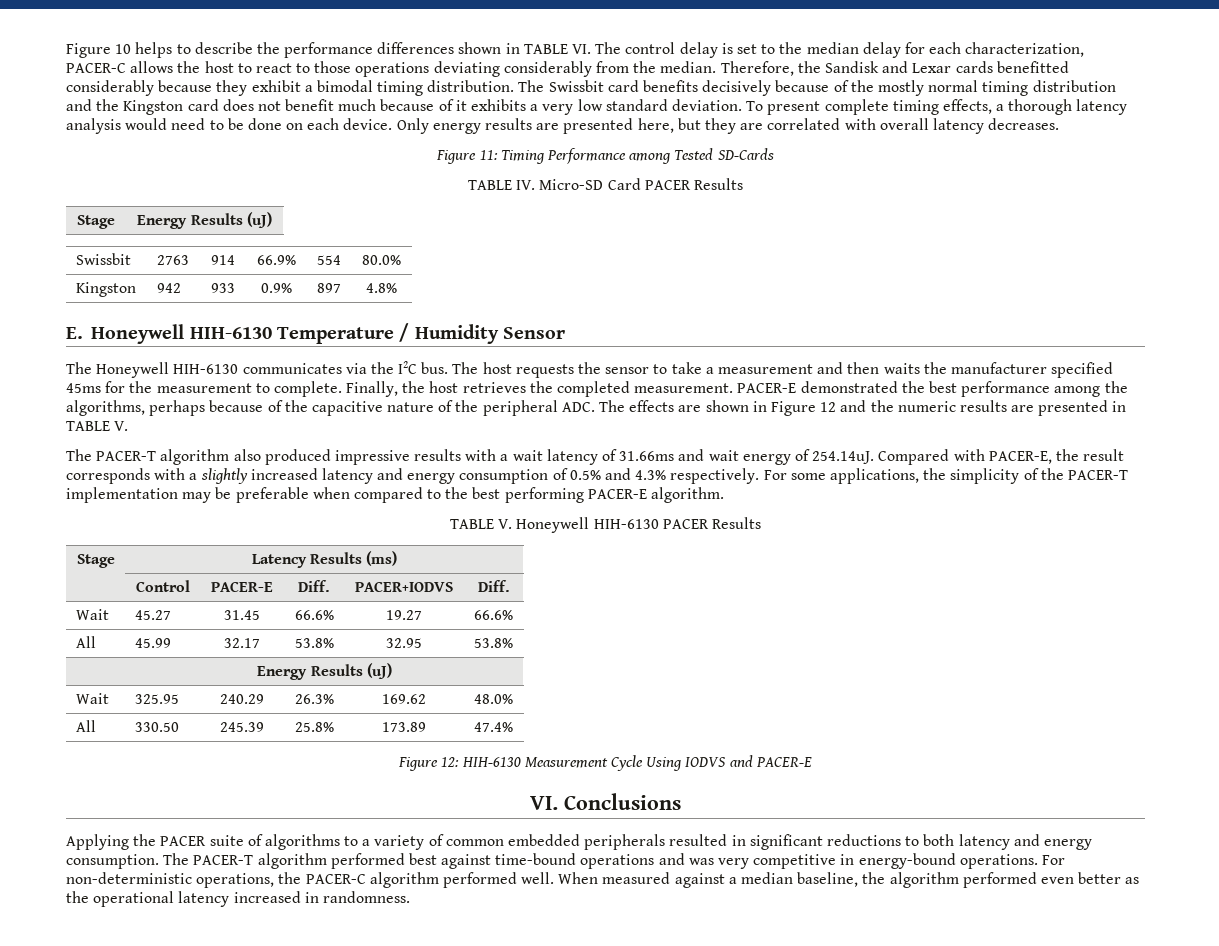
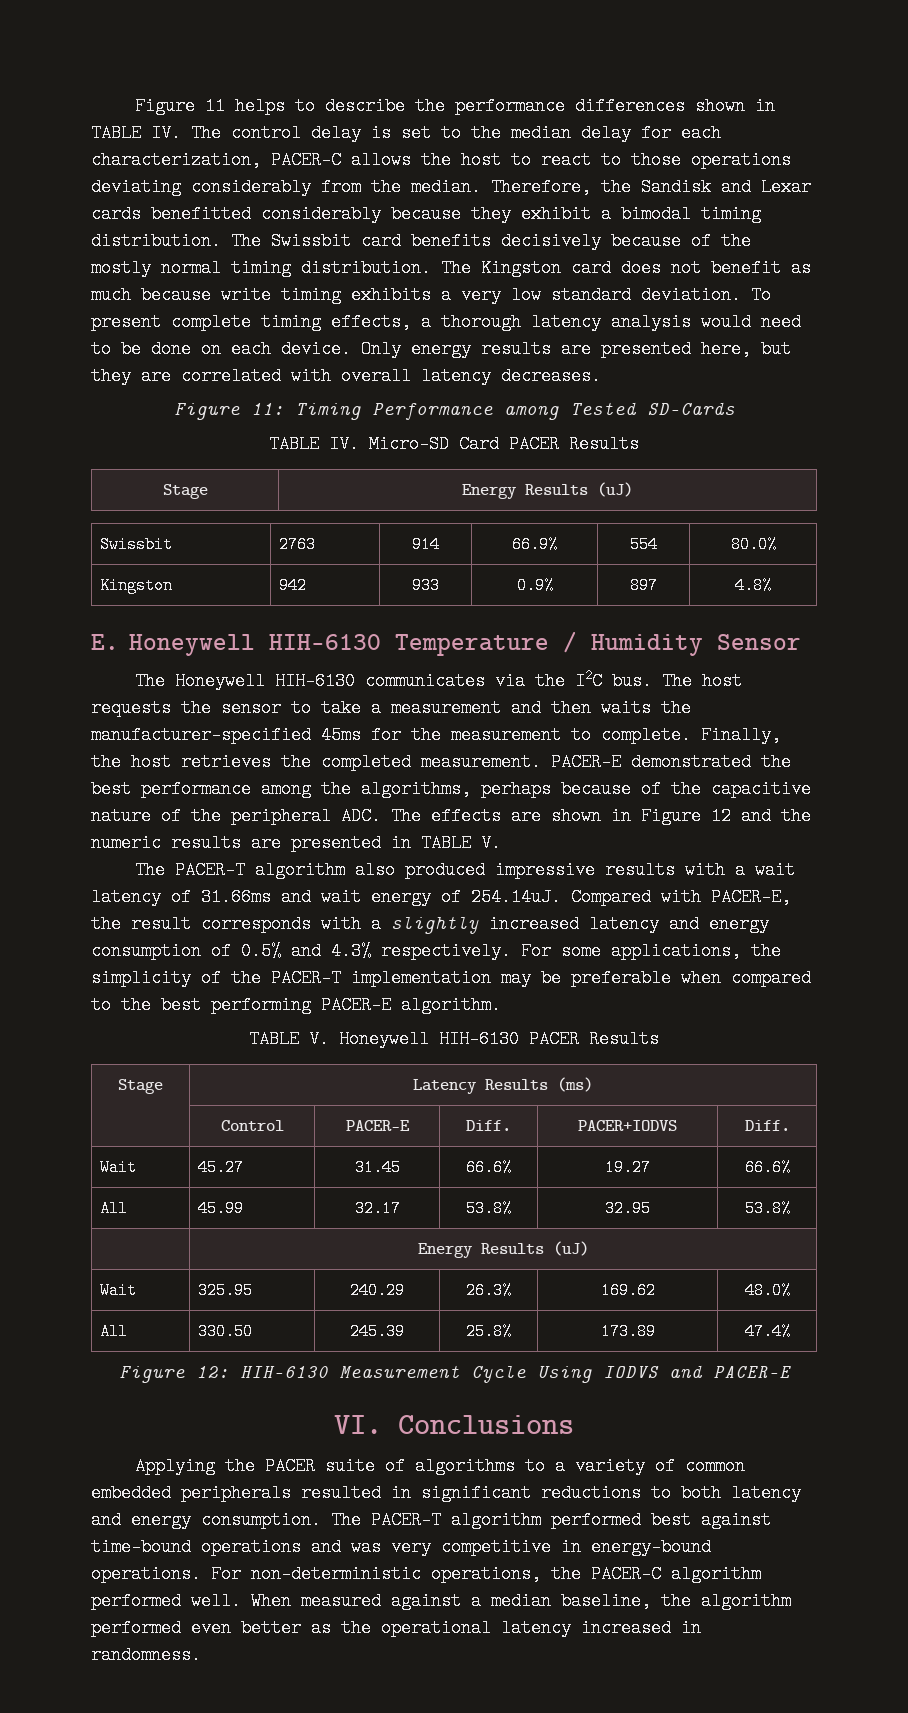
[66,43,132,58] Figure 10 -> [134,97,225,115] Figure 11
[572,44,592,54] VI. -> [151,124,181,142] IV.
[1032,80,1116,92] [66,99,120,111] distribution and the -> [301,259,471,277] distribution. The
(335, 105) none -> [791,259,811,277] as
[438,99,467,111] of it -> [221,286,341,304] write timing
[950,362,1114,378] manufacturer specified -> [91,726,311,744] manufacturer-specified

